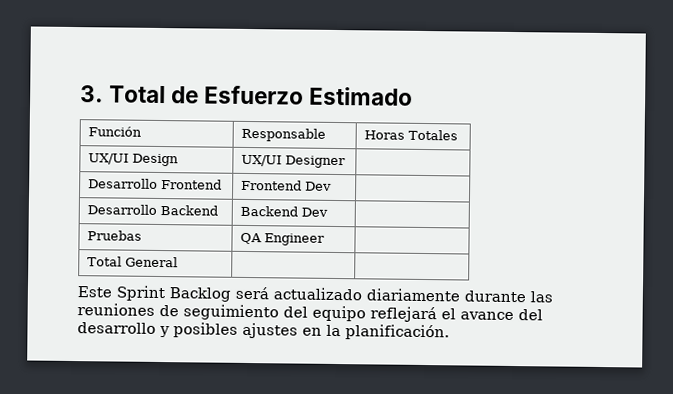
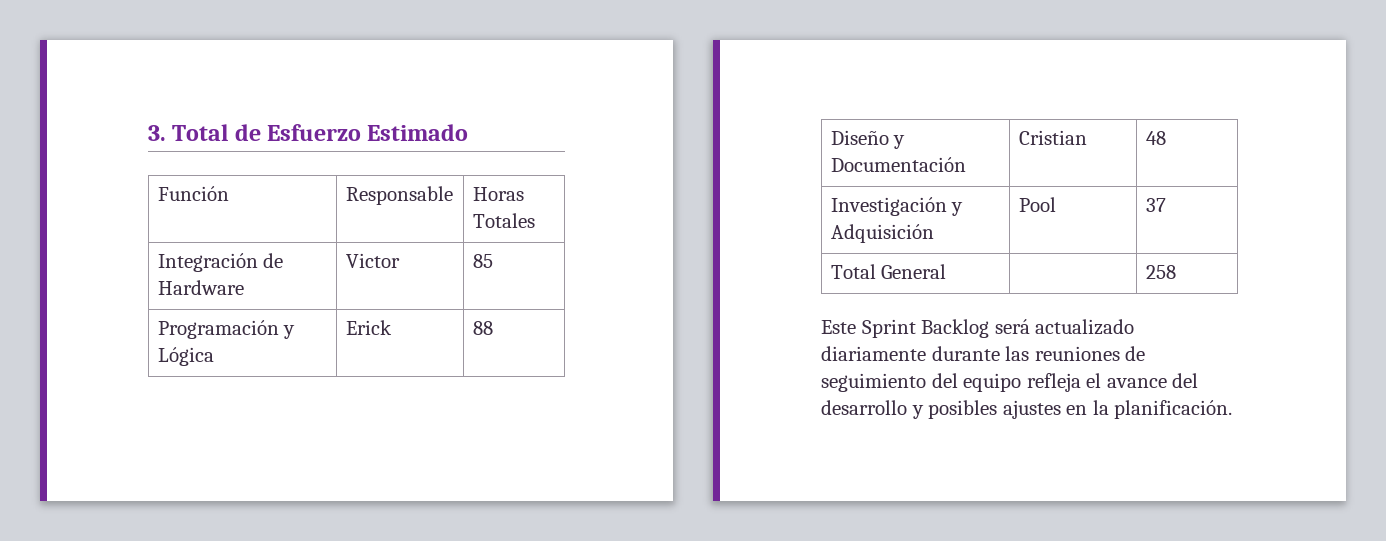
[88,153,180,167] [241,154,347,169] [88,178,223,190] [241,179,333,191] [87,204,219,216] [240,205,329,217] [87,230,143,241] [240,232,326,246] UX/UI Design | UX/UI Designer | // Desarrollo Frontend | Frontend Dev | // Desarrollo Backend | Backend Dev | // Pruebas | QA Engineer | -> [157,253,284,272] [157,280,244,295] [345,253,400,268] [472,254,493,268] [157,320,296,339] [157,347,214,366] [345,320,392,335] [472,321,493,335] [830,130,906,149] [830,157,966,172] [1018,130,1087,145] [1145,131,1166,145] [830,197,964,216] [830,224,934,243] [1018,197,1056,212] [1145,198,1166,212] Integración de Hardware | Victor | 85 // Programación y Lógica | Erick | 88 // Diseño y Documentación | Cristian | 48 // Investigación y Adquisición | Pool | 37
(179, 262) none -> [1145,265,1176,279] 258
[370,306,437,323] reflejará -> [1026,373,1081,392] refleja

